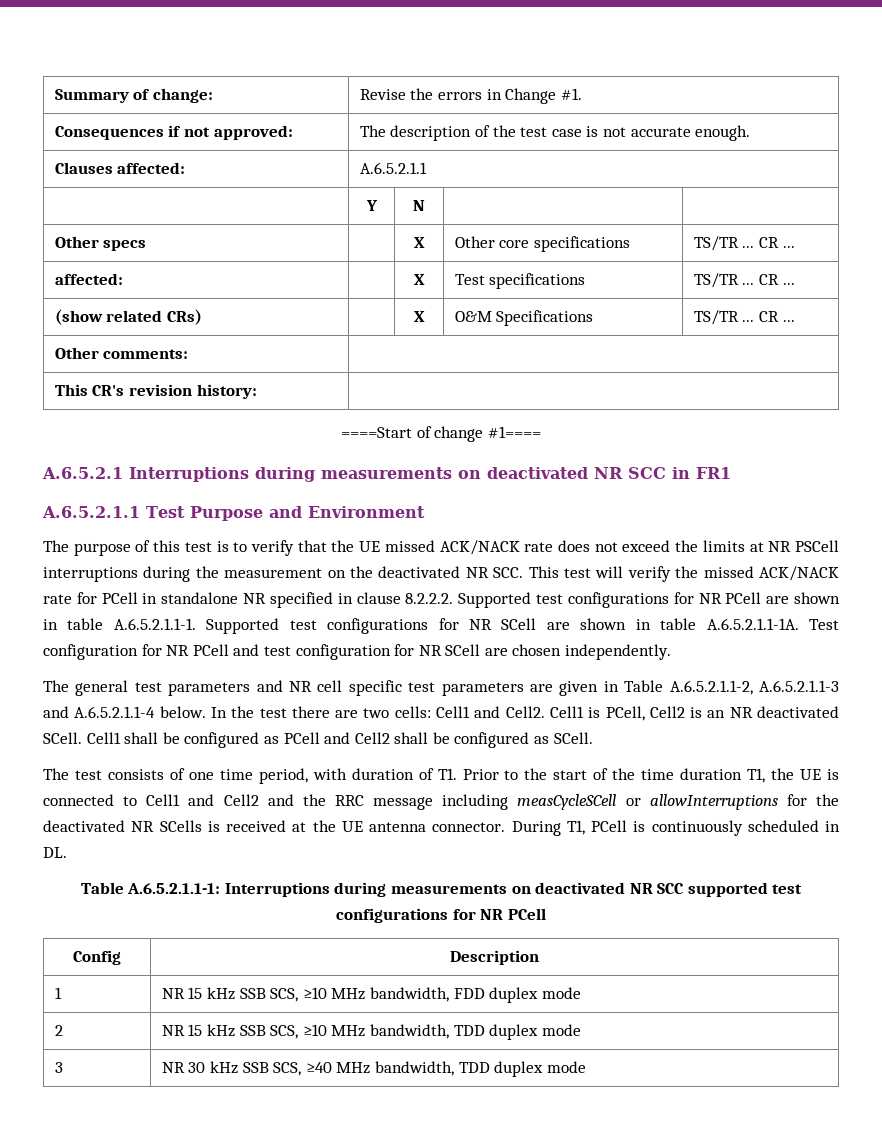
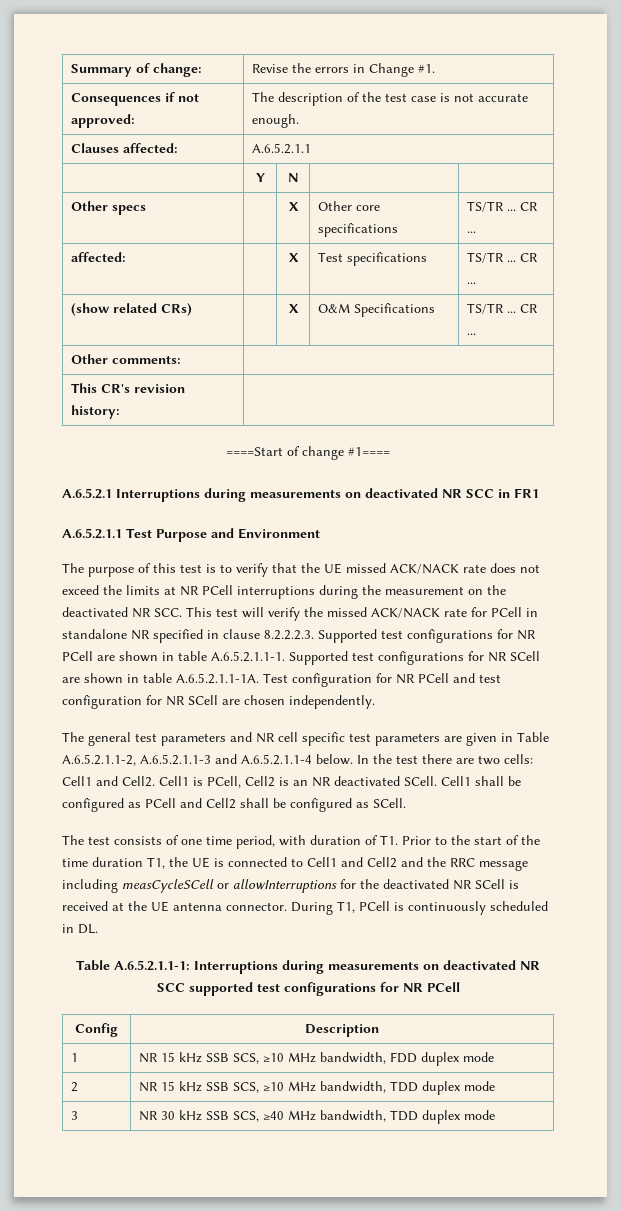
[794,540,839,552] PSCell -> [202,585,233,595] PCell
[405,593,454,604] 8.2.2.2. -> [264,630,314,640] 8.2.2.2.3.
[159,820,202,832] SCells -> [475,879,505,889] SCell

